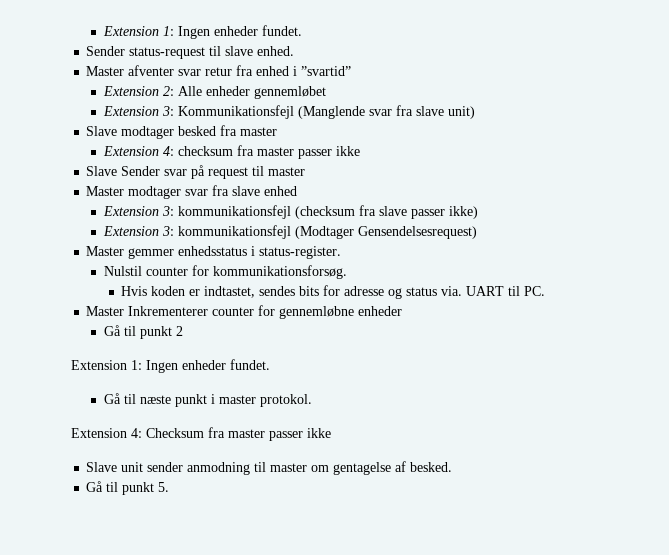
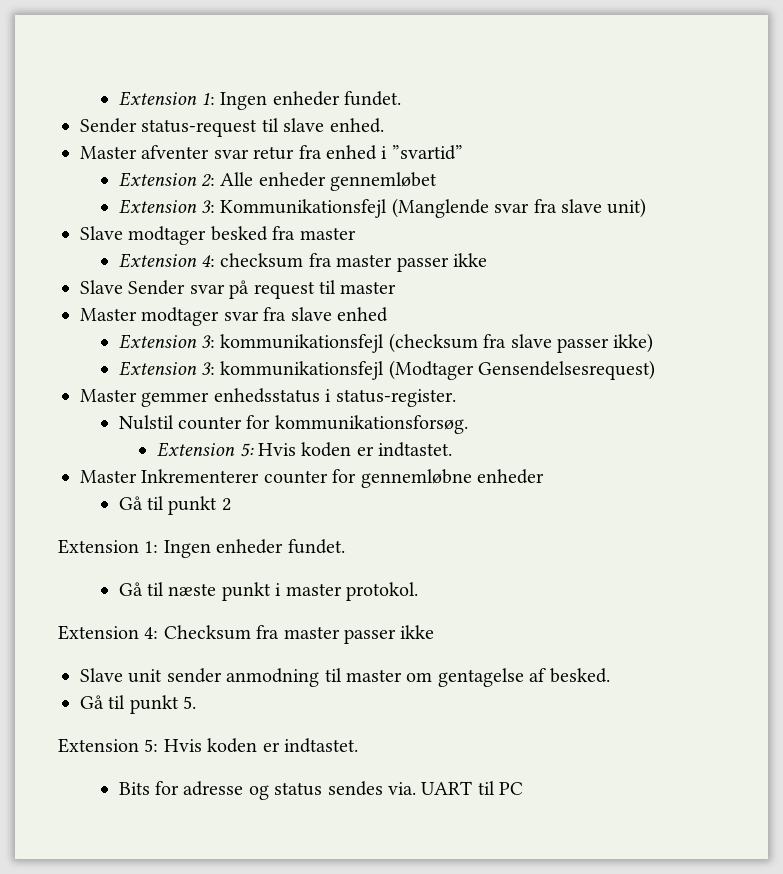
[121,285,546,299] Hvis koden er indtastet, sendes bits for adresse og status via. UART til PC. -> [157,442,453,457] Extension 5: Hvis koden er indtastet.
(170, 487) none -> [58,738,358,753] [118,781,524,800] // Extension 5: Hvis koden er indtastet. // Bits for adresse og status sendes via. UART til PC

